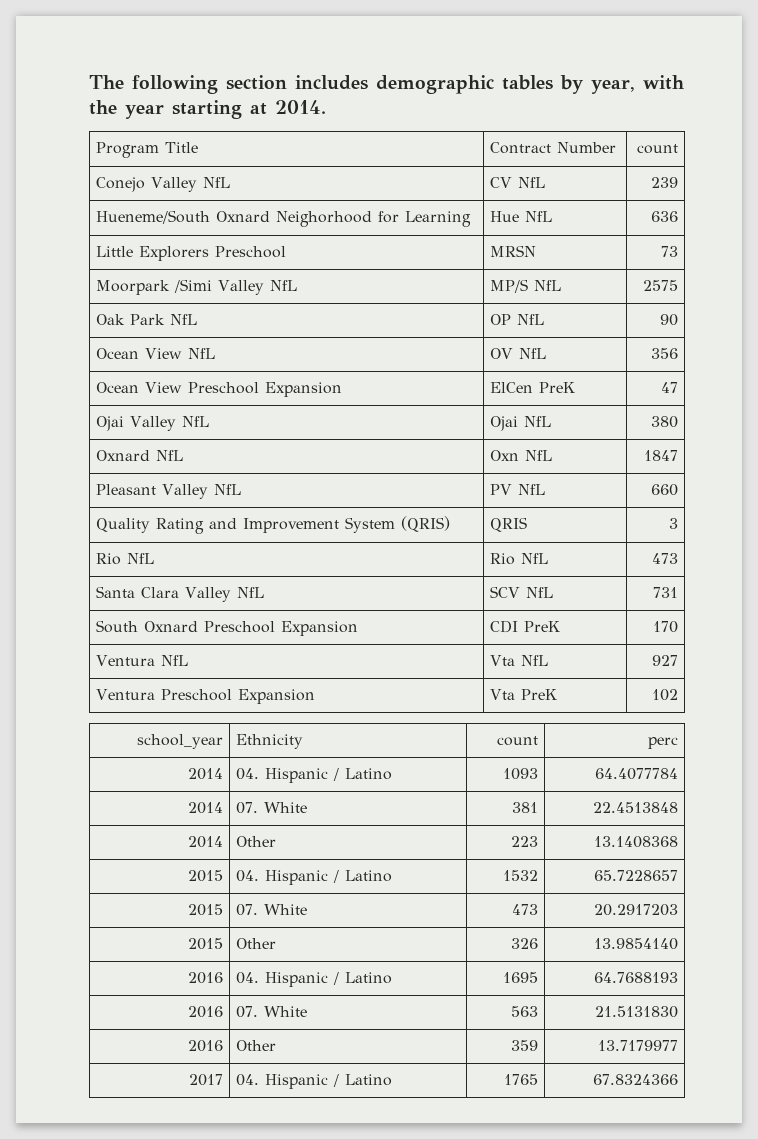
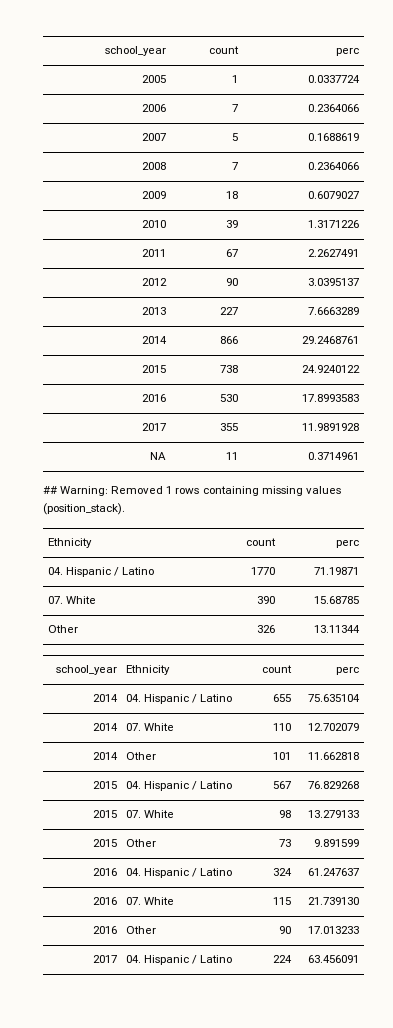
[89,75,684,94] [89,100,326,119] [96,142,199,158] [490,142,617,154] [636,144,678,154] [96,177,231,192] [490,177,546,188] [650,177,678,188] [96,210,472,227] [490,211,553,222] [650,211,678,222] [96,246,287,261] [490,245,537,257] [660,246,678,257] [96,279,298,295] [490,279,562,293] [642,280,678,291] [96,314,198,325] [490,314,545,325] [659,314,678,326] [96,348,216,359] [490,348,547,359] [650,348,678,359] [96,382,343,397] [490,382,576,393] [660,382,678,393] [96,416,210,431] [490,416,552,431] [650,416,678,428] [96,450,184,461] [490,450,553,461] [643,450,678,461] [96,484,242,499] [490,484,546,495] [650,484,678,496] [96,516,451,534] [490,517,528,532] [668,518,678,529] [96,553,155,565] [490,553,549,565] [651,553,678,564] [96,586,265,602] [490,586,554,598] [652,587,678,598] [96,620,359,636] [490,620,561,633] [652,621,678,633] [96,655,189,666] [490,655,549,666] [651,655,678,666] [96,689,316,704] [490,689,558,700] [651,689,678,701] The following section includes demographic tables by year, with the year starting at 2014. // Program Title | Contract Number | count // Conejo Valley NfL | CV NfL | 239 // Hueneme/South Oxnard Neighorhood for Learning | Hue NfL | 636 // Little Explorers Preschool | MRSN | 73 // Moorpark /Simi Valley NfL | MP/S NfL | 2575 // Oak Park NfL | OP NfL | 90 // Ocean View NfL | OV NfL | 356 // Ocean View Preschool Expansion | ElCen PreK | 47 // Ojai Valley NfL | Ojai NfL | 380 // Oxnard NfL | Oxn NfL | 1847 // Pleasant Valley NfL | PV NfL | 660 // Quality Rating and Improvement System (QRIS) | QRIS | 3 // Rio NfL | Rio NfL | 473 // Santa Clara Valley NfL | SCV NfL | 731 // South Oxnard Preschool Expansion | CDI PreK | 170 // Ventura NfL | Vta NfL | 927 // Ventura Preschool Expansion | Vta PreK | 102 -> [104,46,166,56] [208,46,239,54] [335,48,359,56] [141,75,166,83] [231,75,238,83] [307,75,360,83] [141,104,166,112] [231,104,238,112] [307,104,359,112] [141,133,166,141] [231,133,238,141] [307,133,359,141] [141,162,166,170] [231,162,238,170] [307,162,359,170] [141,191,166,199] [225,191,238,199] [307,191,359,199] [141,220,166,228] [225,220,238,228] [307,220,359,228] [141,249,166,257] [225,249,238,257] [307,249,359,257] [141,278,167,286] [225,278,238,286] [307,278,359,286] [141,307,166,315] [219,307,238,315] [307,307,359,315] [141,336,167,344] [219,336,238,344] [301,336,359,344] [141,365,166,373] [219,365,238,373] [301,365,360,373] [141,394,166,402] [219,394,238,402] [301,394,359,402] [141,423,166,431] [219,423,238,431] [301,423,359,431] [149,452,166,460] [225,452,238,460] [307,452,359,460] [43,486,341,496] [43,503,125,515] [48,538,93,548] [245,538,276,546] [335,540,359,548] [48,567,155,577] [250,567,275,575] [313,567,359,575] [48,596,97,604] [256,596,275,604] [313,596,359,604] [48,625,79,633] [256,625,275,633] [313,625,360,633] school_year | count | perc // 2005 | 1 | 0.0337724 // 2006 | 7 | 0.2364066 // 2007 | 5 | 0.1688619 // 2008 | 7 | 0.2364066 // 2009 | 18 | 0.6079027 // 2010 | 39 | 1.3171226 // 2011 | 67 | 2.2627491 // 2012 | 90 | 3.0395137 // 2013 | 227 | 7.6663289 // 2014 | 866 | 29.2468761 // 2015 | 738 | 24.9240122 // 2016 | 530 | 17.8993583 // 2017 | 355 | 11.9891928 // NA | 11 | 0.3714961 // ## Warning: Removed 1 rows containing missing values (position_stack). // Ethnicity | count | perc // 04. Hispanic / Latino | 1770 | 71.19871 // 07. White | 390 | 15.68785 // Other | 326 | 13.11344
[502,768,538,780] [594,768,678,780] 1093 | 64.4077784 -> [272,694,291,702] [307,694,360,702] 655 | 75.635104
[511,802,538,813] [592,802,678,813] 381 | 22.4513848 -> [272,723,291,731] [307,723,359,731] 110 | 12.702079
[510,836,538,847] [593,836,678,848] 223 | 13.1408368 -> [272,752,291,760] [307,752,359,760] 101 | 11.662818
[502,870,538,881] [593,870,678,881] 1532 | 65.7228657 -> [272,781,291,789] [307,781,359,789] 567 | 76.829268
[511,904,538,915] [593,904,678,916] 473 | 20.2917203 -> [278,810,291,818] [307,810,359,818] 98 | 13.279133
[510,938,538,949] [593,938,678,950] 326 | 13.9854140 -> [278,839,291,847] [313,839,359,847] 73 | 9.891599
[502,972,538,983] [593,972,678,983] 1695 | 64.7688193 -> [272,868,292,876] [307,868,359,876] 324 | 61.247637
[510,1006,538,1017] [594,1006,678,1018] 563 | 21.5131830 -> [272,897,291,905] [307,897,359,905] 115 | 21.739130
[510,1040,538,1051] [597,1040,678,1051] 359 | 13.7179977 -> [278,926,291,934] [307,926,359,934] 90 | 17.013233
[503,1074,538,1085] [592,1074,678,1085] 1765 | 67.8324366 -> [272,955,292,963] [307,955,359,963] 224 | 63.456091

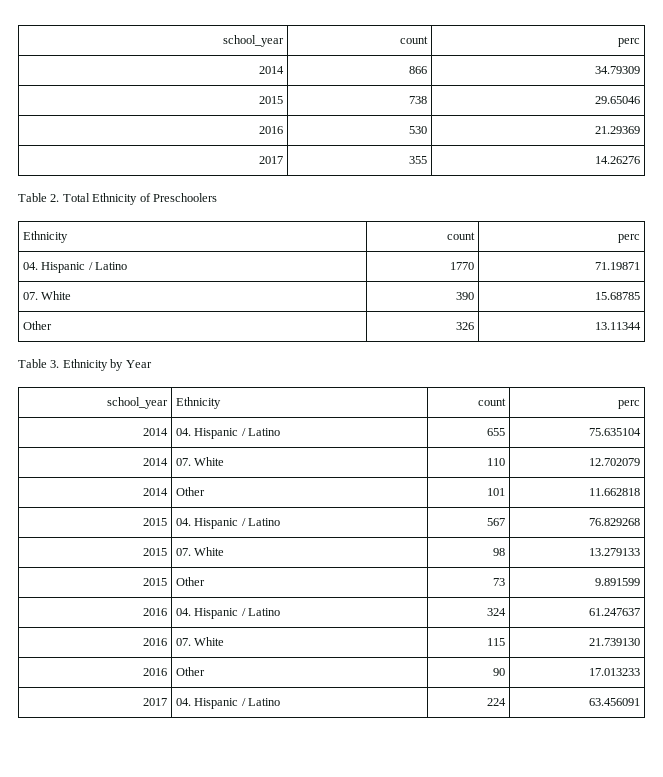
[141,75,166,83] [231,75,238,83] [307,75,360,83] [141,104,166,112] [231,104,238,112] [307,104,359,112] [141,133,166,141] [231,133,238,141] [307,133,359,141] [141,162,166,170] [231,162,238,170] [307,162,359,170] [141,191,166,199] [225,191,238,199] [307,191,359,199] [141,220,166,228] [225,220,238,228] [307,220,359,228] [141,249,166,257] [225,249,238,257] [307,249,359,257] [141,278,167,286] [225,278,238,286] [307,278,359,286] [141,307,166,315] [219,307,238,315] [307,307,359,315] // 2005 | 1 | 0.0337724 // 2006 | 7 | 0.2364066 // 2007 | 5 | 0.1688619 // 2008 | 7 | 0.2364066 // 2009 | 18 | 0.6079027 // 2010 | 39 | 1.3171226 // 2011 | 67 | 2.2627491 // 2012 | 90 | 3.0395137 // 2013 | 227 | 7.6663289 -> (640, 42) none
[301,336,359,344] 29.2468761 -> [594,66,640,74] 34.79309
[301,365,360,373] 24.9240122 -> [594,96,640,104] 29.65046
[301,394,359,402] 17.8993583 -> [594,126,640,134] 21.29369
[301,423,359,431] [149,452,166,460] [225,452,238,460] [307,452,359,460] [43,486,341,496] [43,503,125,515] 11.9891928 // NA | 11 | 0.3714961 // ## Warning: Removed 1 rows containing missing values (position_stack). -> [594,156,640,164] [18,193,217,205] 14.26276 // Table 2. Total Ethnicity of Preschoolers
(360, 629) none -> [18,359,152,371] // Table 3. Ethnicity by Year

